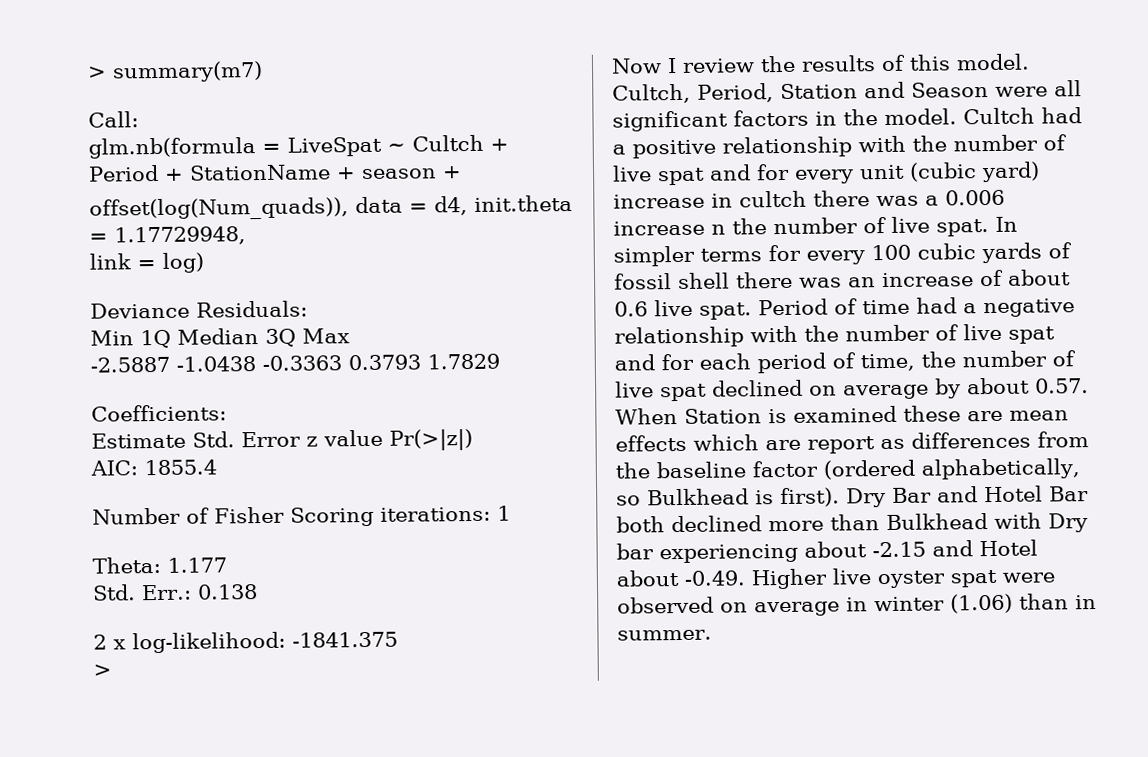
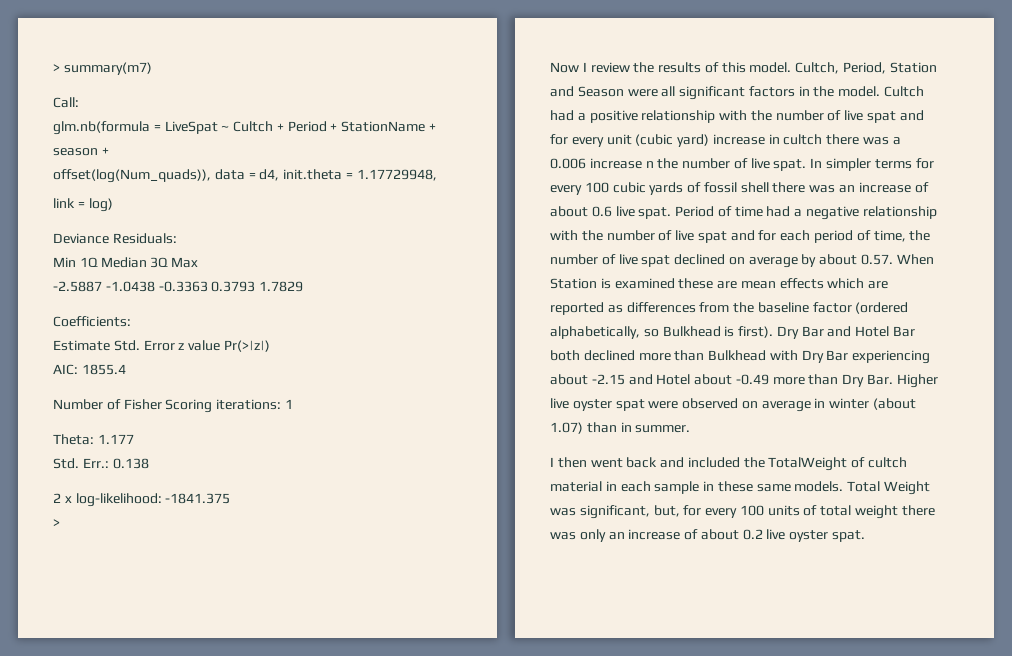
[807,436,875,454] report -> [550,302,604,315] reported
[616,543,654,560] bar -> [826,350,849,361] Bar
[684,570,745,586] -0.49. -> [735,374,894,387] -0.49 more than Dry Bar.
[950,593,1013,614] (1.06) -> [873,398,917,410] [550,422,583,434] (about 1.07)
(712, 635) none -> [550,457,908,471] [550,481,931,495] [550,505,935,519] [550,529,866,542] // I then went back and included the TotalWeight of cultch material in each sample in these same models. Total Weight was significant, but, for every 100 units of total weight there was only an increase of about 0.2 live oyster spat.

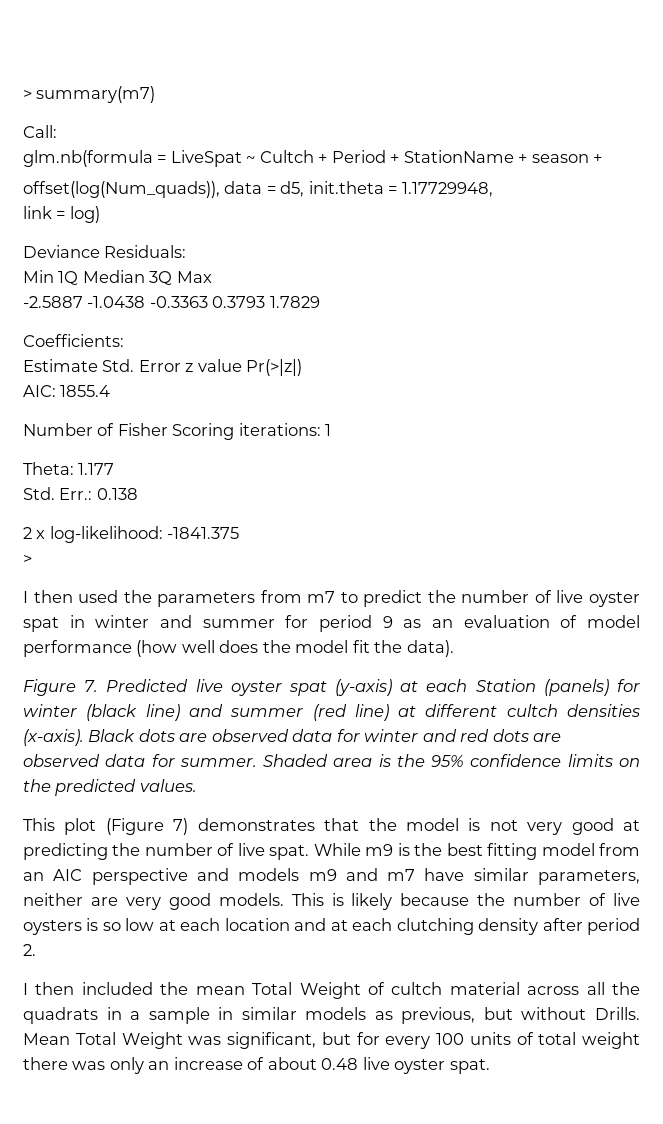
[259,169,280,181] d4, -> [280,181,305,197] d5,
[550,62,937,74] [550,86,925,100] [550,110,924,123] [550,134,901,147] [550,158,654,169] Now I review the results of this model. Cultch, Period, Station and Season were all significant factors in the model. Cultch had a positive relationship with the number of live spat and for every unit (cubic yard) increase in cultch there was a 0.006 increase n -> [23,590,641,607] [23,615,640,632] [23,640,454,657] [23,679,640,696] [23,704,640,721] [23,729,562,746] [23,754,640,767] [23,779,197,796] [23,818,640,835] [23,843,108,860] I then used the parameters from m7 to predict the number of live oyster spat in winter and summer for period 9 as an evaluation of model performance (how well does the model fit the data). // Figure 7. Predicted live oyster spat (y-axis) at each Station (panels) for winter (black line) and summer (red line) at different cultch densities (x-axis). Black dots are observed data for winter and red dots are observed data for summer. Shaded area is the 95% confidence limits on the predicted values. // This plot (Figure 7) demonstrates that the model is not very good at predicting
[810,158,934,171] [550,182,929,195] [550,206,937,220] [550,230,931,243] [550,254,934,268] [550,278,889,289] [550,302,909,315] [550,326,916,339] [550,350,931,364] [550,374,938,388] [550,398,917,412] [550,422,691,434] [550,457,908,471] [550,481,844,494] In simpler terms for every 100 cubic yards of fossil shell there was an increase of about 0.6 live spat. Period of time had a negative relationship with the number of live spat and for each period of time, the number of live spat declined on average by about 0.57. When Station is examined these are mean effects which are reported as differences from the baseline factor (ordered alphabetically, so Bulkhead is first). Dry Bar and Hotel Bar both declined more than Bulkhead with Dry Bar experiencing about -2.15 and Hotel about -0.49 more than Dry Bar. Higher live oyster spat were observed on average in winter (about 1.07) than in summer. // I then went back and included the TotalWeight of cultch material in each sample in these same models. -> [313,843,640,860] [23,868,641,885] [23,893,640,910] [23,918,640,935] [23,944,36,956] [23,982,640,999] [23,1007,640,1024] [23,1033,70,1045] While m9 is the best fitting model from an AIC perspective and models m9 and m7 have similar parameters, neither are very good models. This is likely because the number of live oysters is so low at each location and at each clutching density after period 2. // I then included the mean Total Weight of cultch material across all the quadrats in a sample in similar models as previous, but without Drills. Mean
[653,505,680,517] but, -> [321,1032,351,1045] but
[742,529,763,540] 0.2 -> [321,1058,359,1070] 0.48

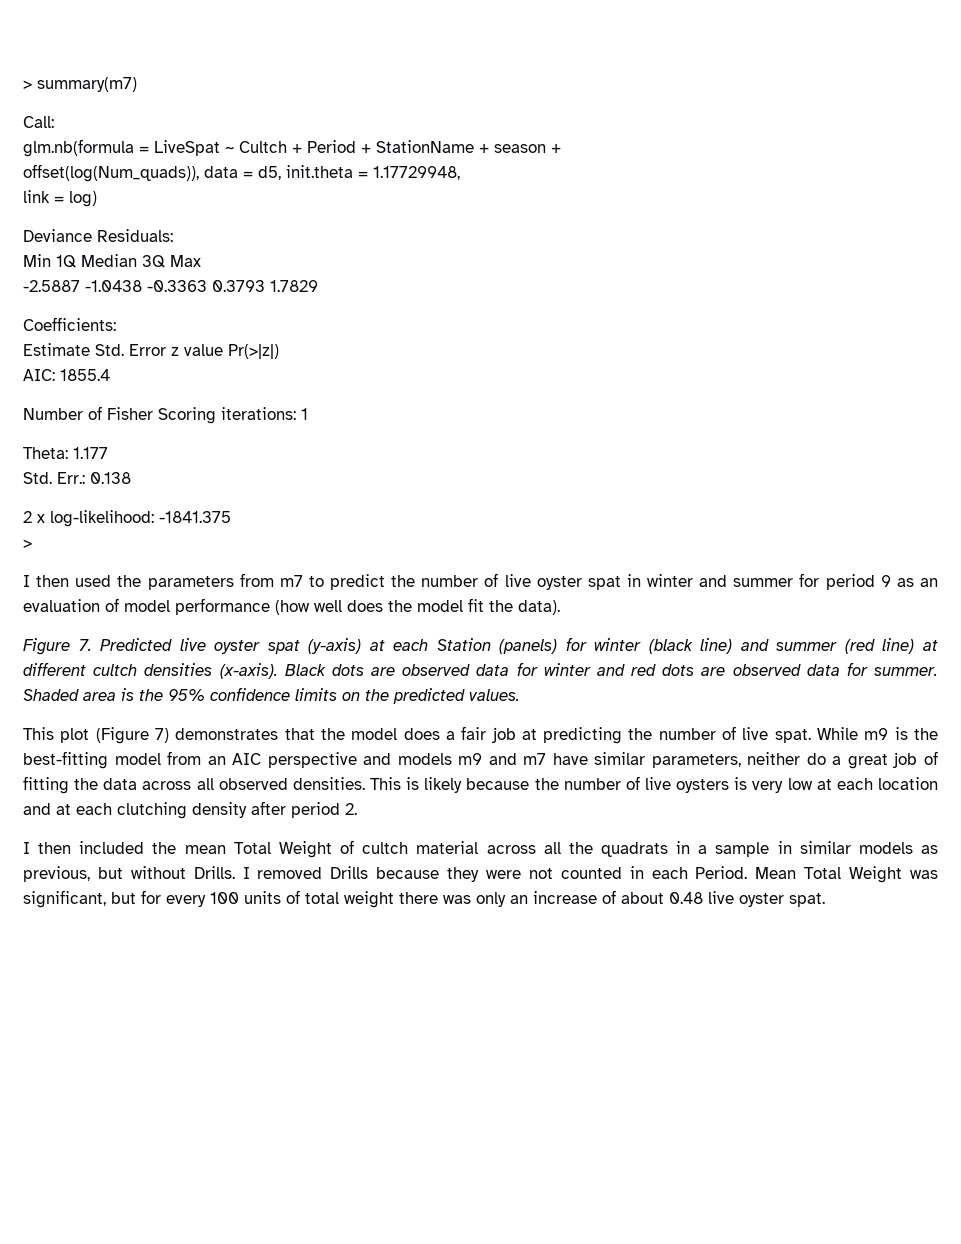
[468,818,614,835] is not very good -> [403,726,516,743] does a fair job
[446,843,538,860] best fitting -> [23,751,108,769] best-fitting
[90,893,284,910] are very good models. -> [806,751,938,769] [23,776,365,794] do a great job of fitting the data across all observed densities.
[102,922,121,931] so -> [752,781,784,793] very
(640, 1013) none -> [242,866,748,882] I removed Drills because they were not counted in each Period.

